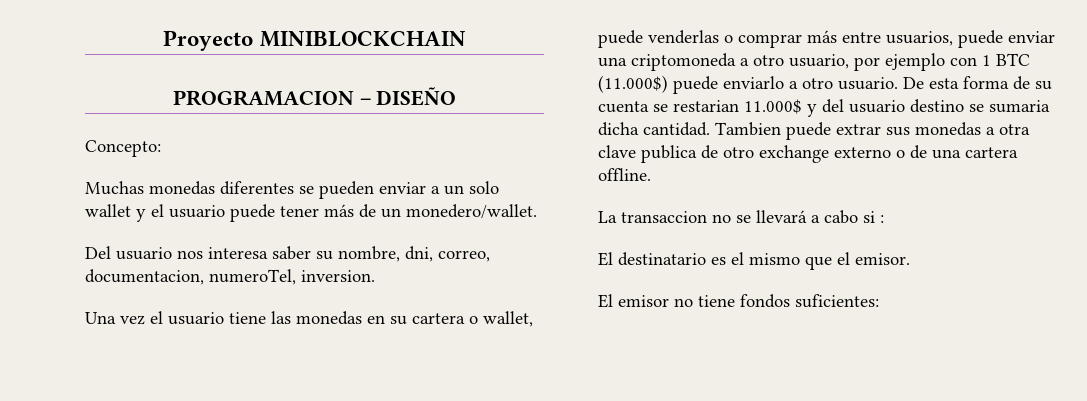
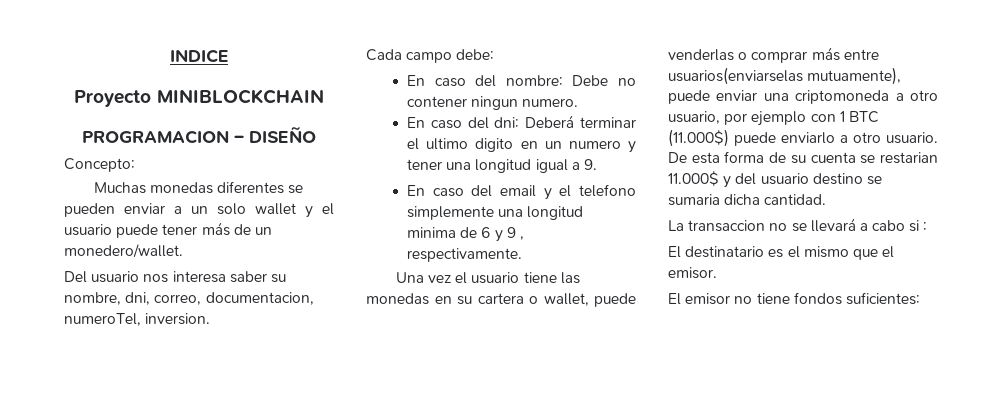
(163, 40) none -> [169,49,229,63] INDICE //
(375, 276) none -> [366,49,495,63] [407,75,636,87] [407,96,579,110] [407,115,636,129] [407,138,636,153] [407,159,598,173] [407,184,636,200] [407,206,584,220] [407,227,525,242] [407,248,523,262] // Cada campo debe: // En caso del nombre: Debe no contener ningun numero. // En caso del dni: Deberá terminar el ultimo digito en un numero y tener una longitud igual a 9. // En caso del email y el telefono simplemente una longitud minima de 6 y 9 , respectivamente.
[886,31,953,46] usuarios, -> [668,67,902,85] usuarios(enviarselas mutuamente),
[715,122,1030,140] [598,145,1018,163] [598,168,651,181] Tambien puede extrar sus monedas a otra clave publica de otro exchange externo o de una cartera offline. -> (827, 199) none

